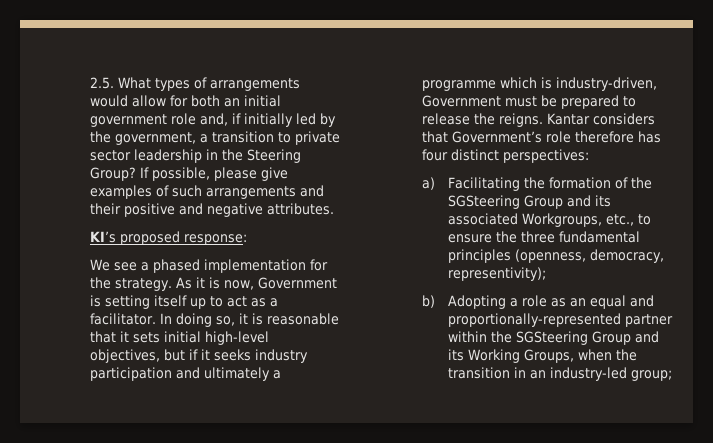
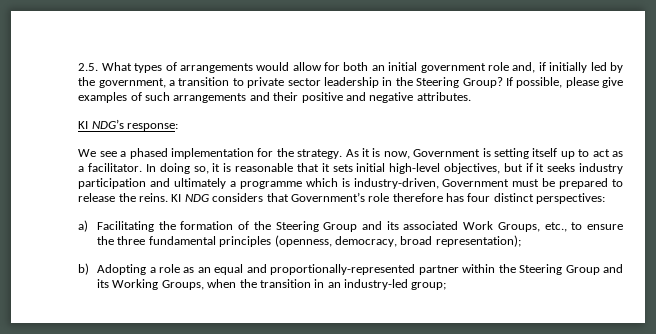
[90,231,181,245] KI’s proposed -> [78,119,124,129] KI NDG’s
[499,113,591,127] reigns. Kantar -> [139,193,209,202] reins. KI NDG
[448,195,521,209] SGSteering -> [275,221,319,232] Steering
[522,213,603,227] Workgroups, -> [463,221,540,232] Work Groups,
[448,267,547,281] representivity); -> [400,235,521,247] broad representation);
[516,331,589,345] SGSteering -> [519,264,563,275] Steering

